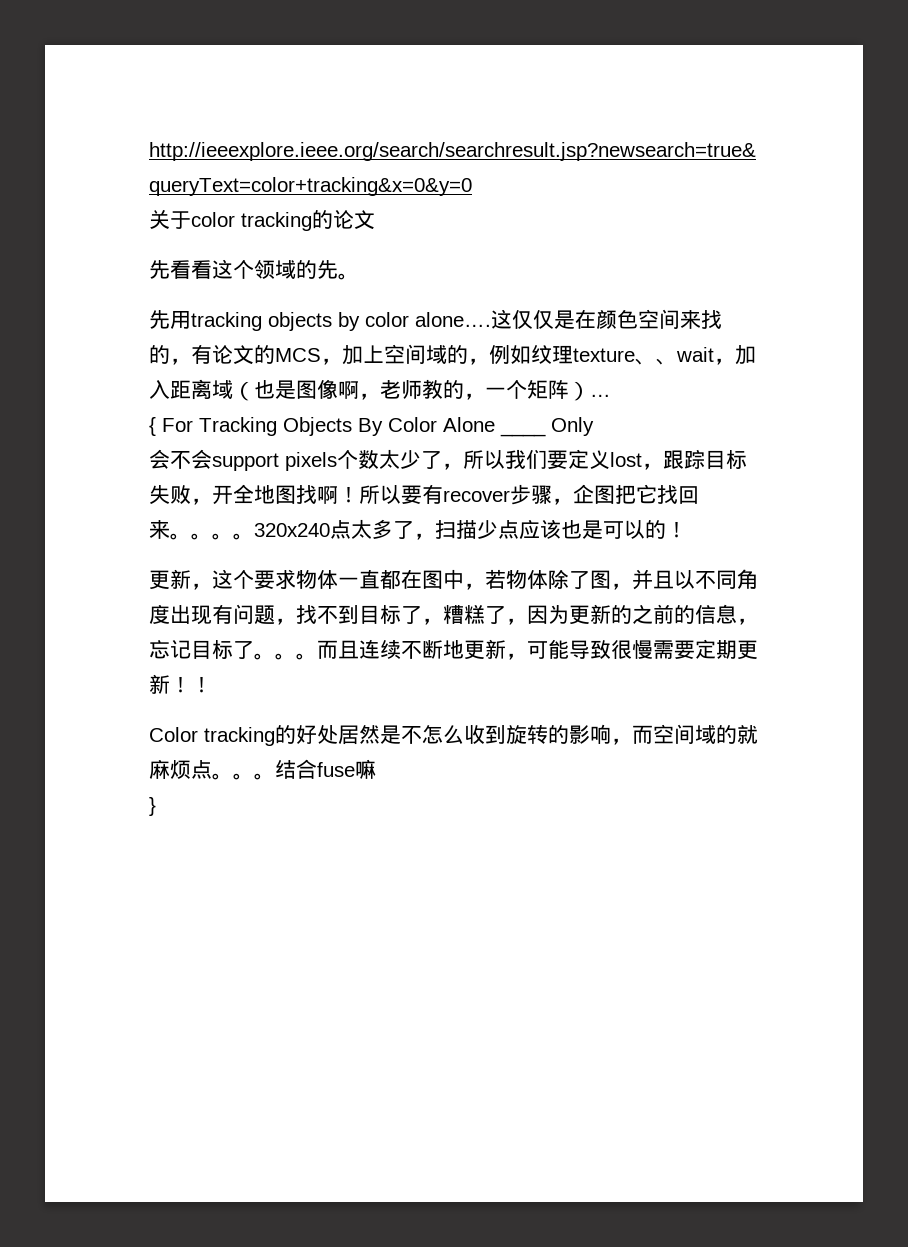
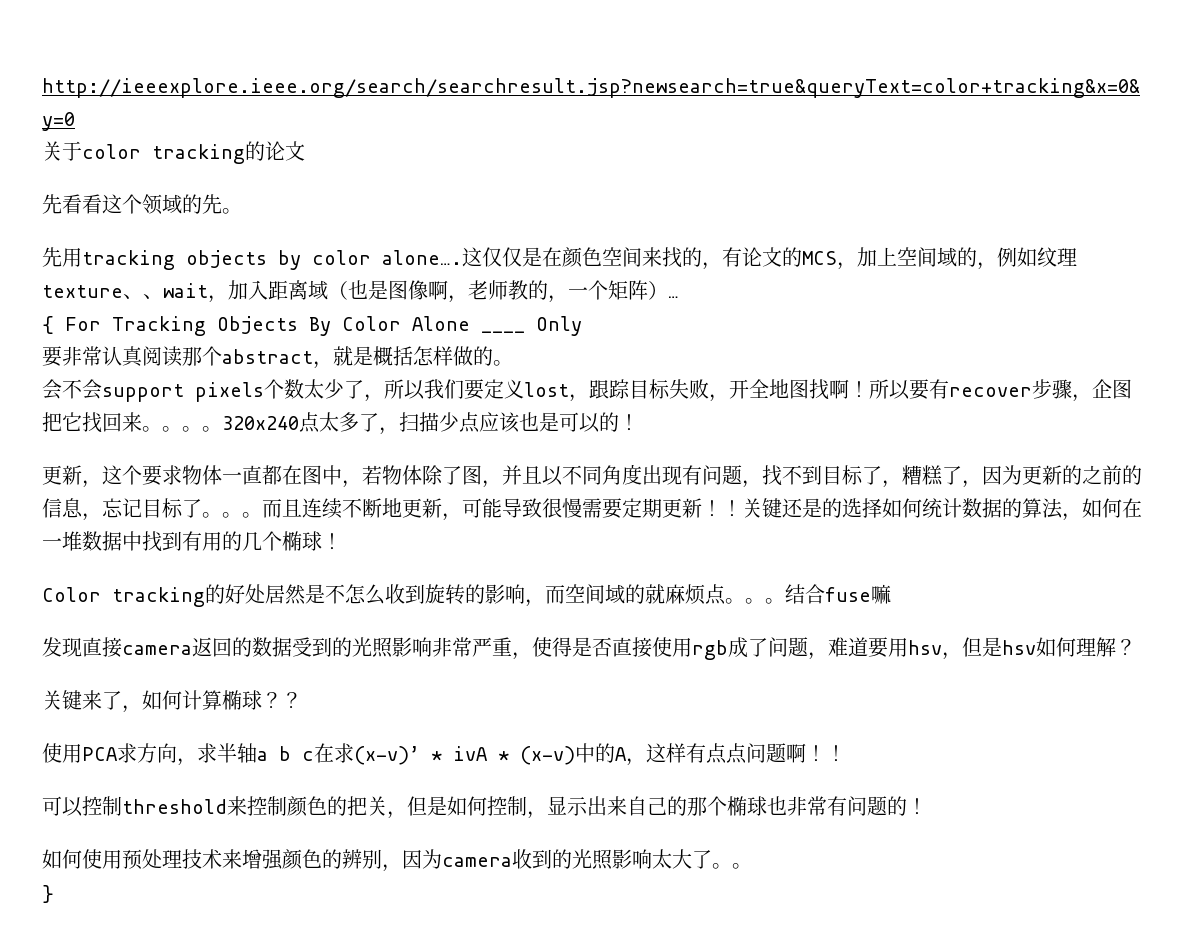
(594, 426) none -> [42,346,513,369] // 要非常认真阅读那个abstract，就是概括怎样做的。
(212, 684) none -> [742,498,1142,521] [42,531,342,552] 关键还是的选择如何统计数据的算法，如何在一堆数据中找到有用的几个椭球！
(376, 769) none -> [42,637,1136,660] [42,690,302,713] [42,743,846,766] [42,796,927,819] [42,849,752,872] // 发现直接camera返回的数据受到的光照影响非常严重，使得是否直接使用rgb成了问题，难道要用hsv，但是hsv如何理解？ // 关键来了，如何计算椭球？？ // 使用PCA求方向，求半轴a b c在求(x-v)’ * ivA * (x-v)中的A，这样有点点问题啊！！ // 可以控制threshold来控制颜色的把关，但是如何控制，显示出来自己的那个椭球也非常有问题的！ // 如何使用预处理技术来增强颜色的辨别，因为camera收到的光照影响太大了。。

